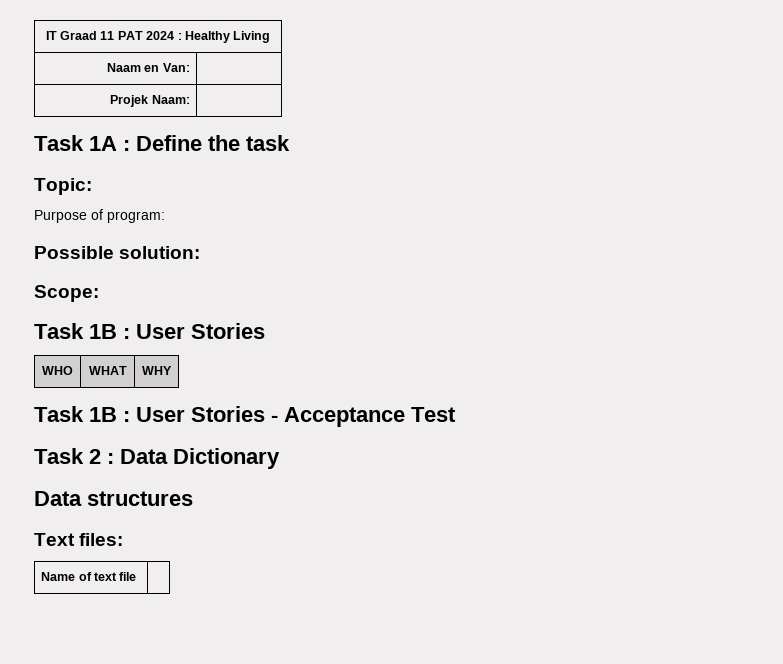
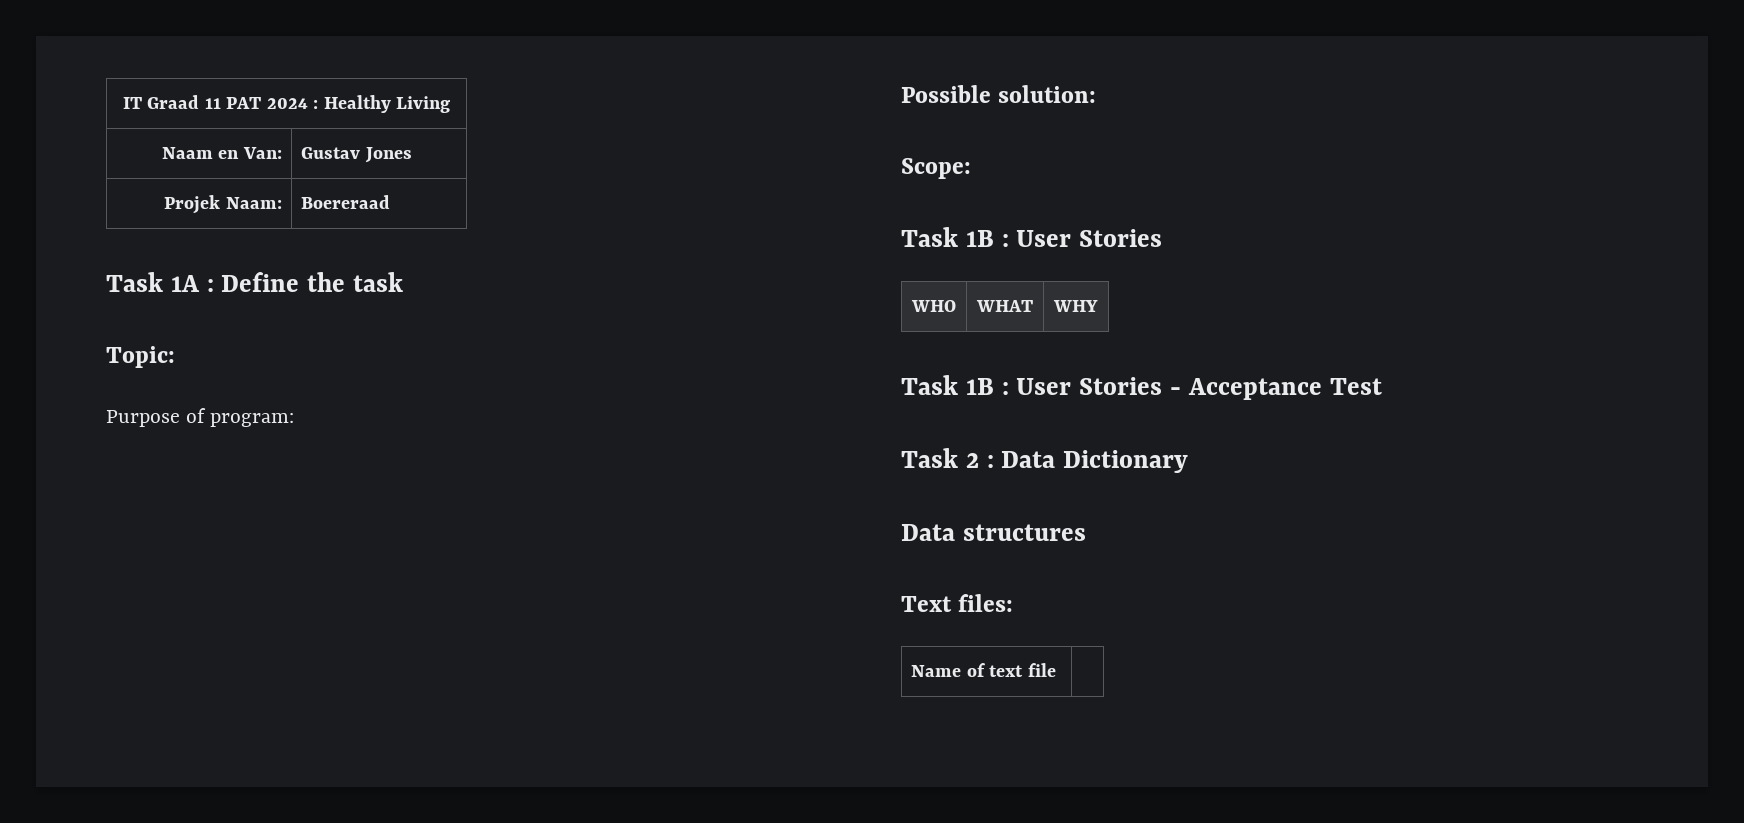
(190, 67) none -> [301,147,412,163] Gustav Jones
(190, 99) none -> [301,195,391,209] Boereraad

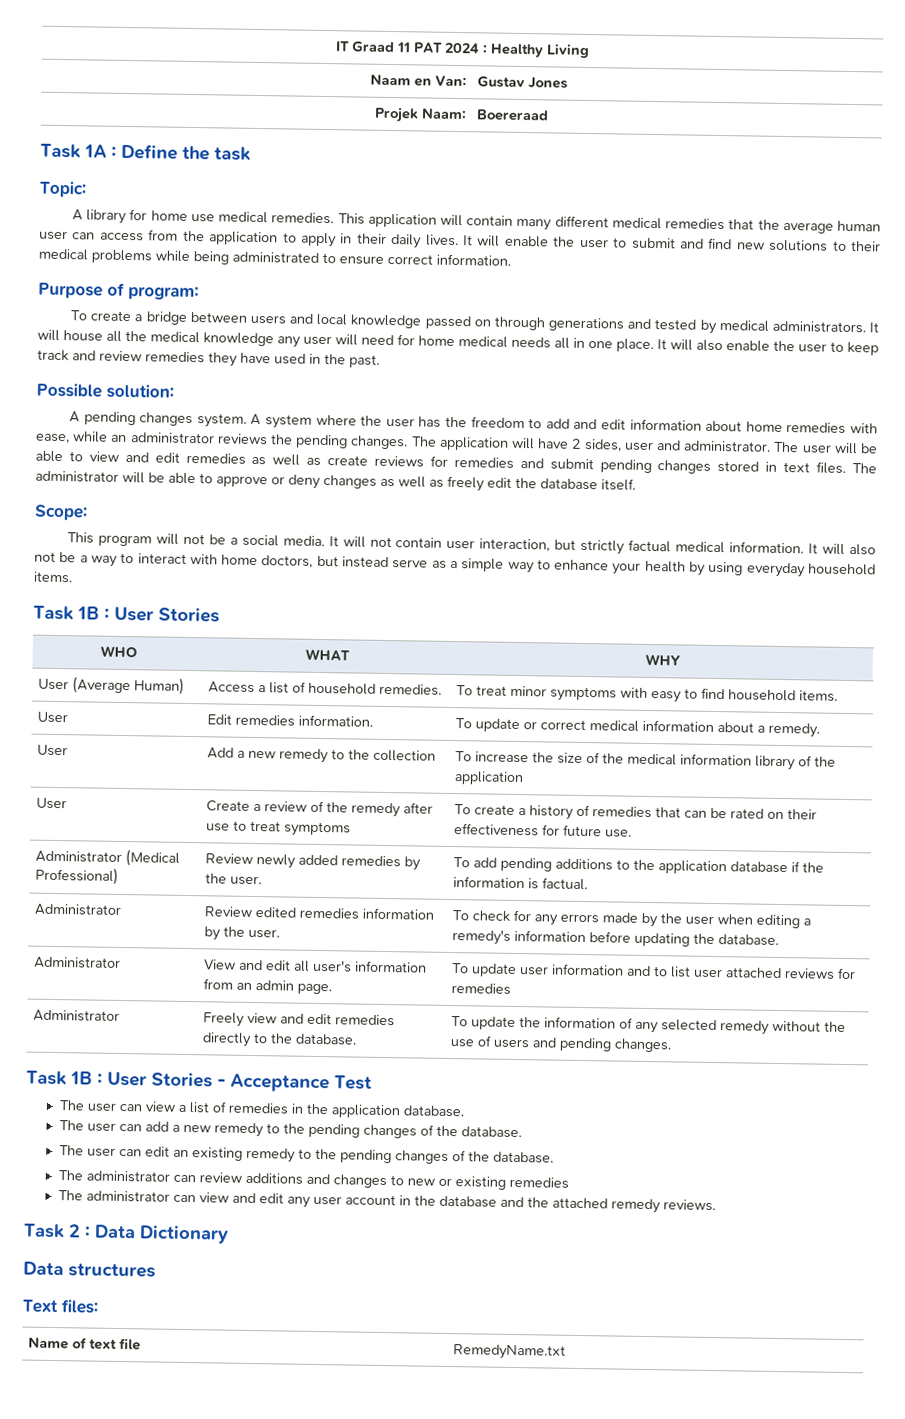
[106,408,295,427] [901,85,1097,103] [901,158,971,179] Purpose of program: // Possible solution: // Scope: -> [72,209,881,234] [39,229,881,252] [38,248,511,266] [38,282,199,301] [70,310,880,334] [37,329,879,356] [37,349,380,368] [36,382,174,399] [69,411,878,434] [36,431,879,455] [35,450,878,474] [35,470,636,492] [34,504,88,521] [67,532,876,556] [34,551,877,578] [33,571,73,584] A library for home use medical remedies. This application will contain many different medical remedies that the average human user can access from the application to apply in their daily lives. It will enable the user to submit and find new solutions to their medical problems while being administrated to ensure correct information. // Purpose of program: // To create a bridge between users and local knowledge passed on through generations and tested by medical administrators. It will house all the medical knowledge any user will need for home medical needs all in one place. It will also enable the user to keep track and review remedies they have used in the past. // Possible solution: // A pending changes system. A system where the user has the freedom to add and edit information about home remedies with ease, while an administrator reviews the pending changes. The application will have 2 sides, user and administrator. The user will be able to view and edit remedies as well as create reviews for remedies and submit pending changes stored in text files. The administrator will be able to approve or deny changes as well as freely edit the database itself. // Scope: // This program will not be a social media. It will not contain user interaction, but strictly factual medical information. It will also not be a way to interact with home doctors, but instead serve as a simple way to enhance your health by using everyday household items.
(1098, 306) none -> [37,676,185,695] [207,681,442,696] [455,685,838,703] [36,711,68,724] [206,714,373,727] [454,718,820,738] [36,744,68,757] [206,747,436,764] [454,751,836,771] [453,771,524,786] [35,797,67,810] [205,800,433,818] [205,820,351,837] [453,804,817,820] [453,823,632,838] [34,849,180,867] [34,866,119,885] [204,853,421,871] [204,873,262,886] [452,857,824,875] [452,876,588,891] [33,903,121,916] [203,906,434,920] [203,926,280,941] [451,909,811,929] [451,929,779,947] [33,956,121,969] [203,959,427,973] [202,978,332,995] [450,963,856,980] [450,983,511,995] [32,1009,120,1022] [202,1012,395,1027] [201,1032,357,1047] [450,1016,846,1035] [449,1035,672,1053] // User (Average Human) | Access a list of household remedies. | To treat minor symptoms with easy to find household items. // User | Edit remedies information. | To update or correct medical information about a remedy. // User | Add a new remedy to the collection | To increase the size of the medical information library of the application // User | Create a review of the remedy after use to treat symptoms | To create a history of remedies that can be rated on their effectiveness for future use. // Administrator (Medical Professional) | Review newly added remedies by the user. | To add pending additions to the application database if the information is factual. // Administrator | Review edited remedies information by the user. | To check for any errors made by the user when editing a remedy's information before updating the database. // Administrator | View and edit all user's information from an admin page. | To update user information and to list user attached reviews for remedies // Administrator | Freely view and edit remedies directly to the database. | To update the information of any selected remedy without the use of users and pending changes.
(1382, 386) none -> [58,1100,464,1119] [58,1120,522,1139] [58,1145,554,1164] [57,1170,569,1190] [57,1190,716,1214] // The user can view a list of remedies in the application database. // The user can add a new remedy to the pending changes of the database. // The user can edit an existing remedy to the pending changes of the database. // The administrator can review additions and changes to new or existing remedies // The administrator can view and edit any user account in the database and the attached remedy reviews.
(1056, 670) none -> [452,1344,566,1360] RemedyName.txt

